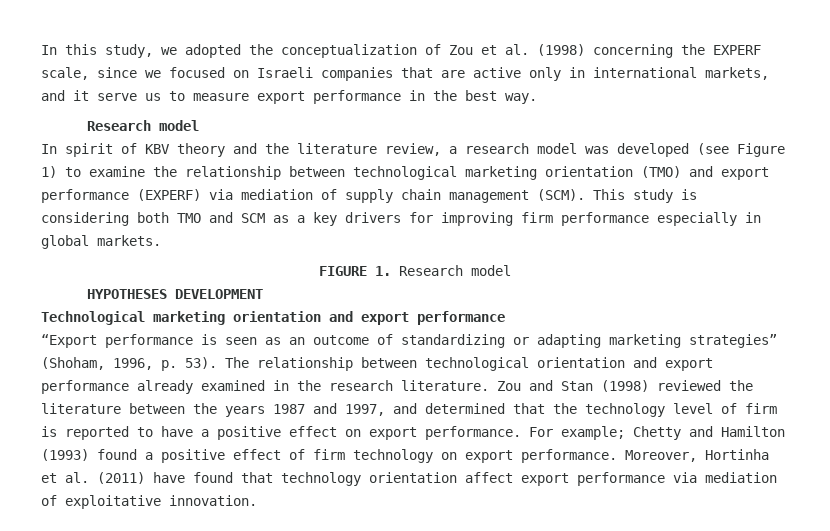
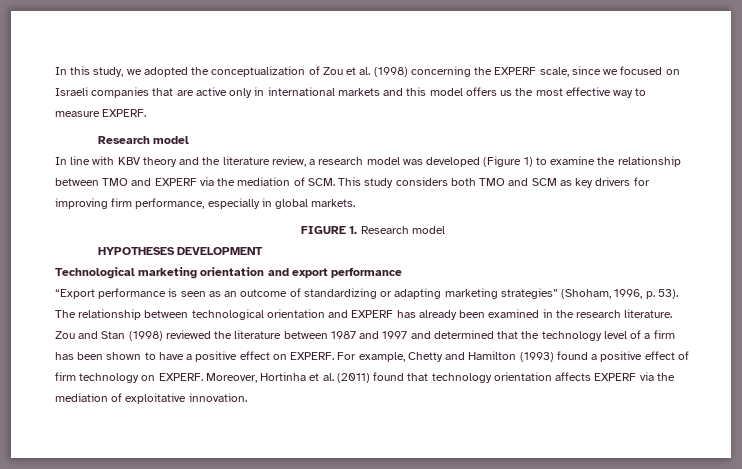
[705,67,769,80] [41,90,537,104] markets, and it serve us to measure export performance in the best way. -> [337,87,647,98] [55,109,147,117] markets and this model offers us the most effective way to measure EXPERF.
[65,143,137,157] spirit of -> [70,156,115,165] line with
[697,143,785,157] (see Figure -> [483,156,522,167] (Figure
[353,166,769,180] [41,189,697,203] [41,212,129,226] technological marketing orientation (TMO) and export performance (EXPERF) via mediation of supply chain management (SCM). This study is considering -> [102,177,448,188] TMO and EXPERF via the mediation of SCM. This study considers
[297,215,305,223] a -> (572, 183) none
[561,212,649,226] performance -> [135,198,205,209] performance,
[665,358,713,371] [41,380,193,394] export performance already -> [351,310,486,320] EXPERF has already been
[193,403,265,417] the years -> (328, 335) none
[345,404,385,416] 1997, -> [382,331,408,339] 1997
[745,403,777,414] [41,426,129,440] firm is reported -> [644,330,675,339] [55,352,142,360] a firm has been shown
[369,426,625,440] export performance. For example; -> [290,352,405,362] EXPERF. For example,
[465,449,617,463] export performance. -> [158,373,203,381] EXPERF.
[153,472,185,483] have -> (370, 378) none
[465,472,697,486] affect export performance via -> [555,372,675,381] affects EXPERF via the

